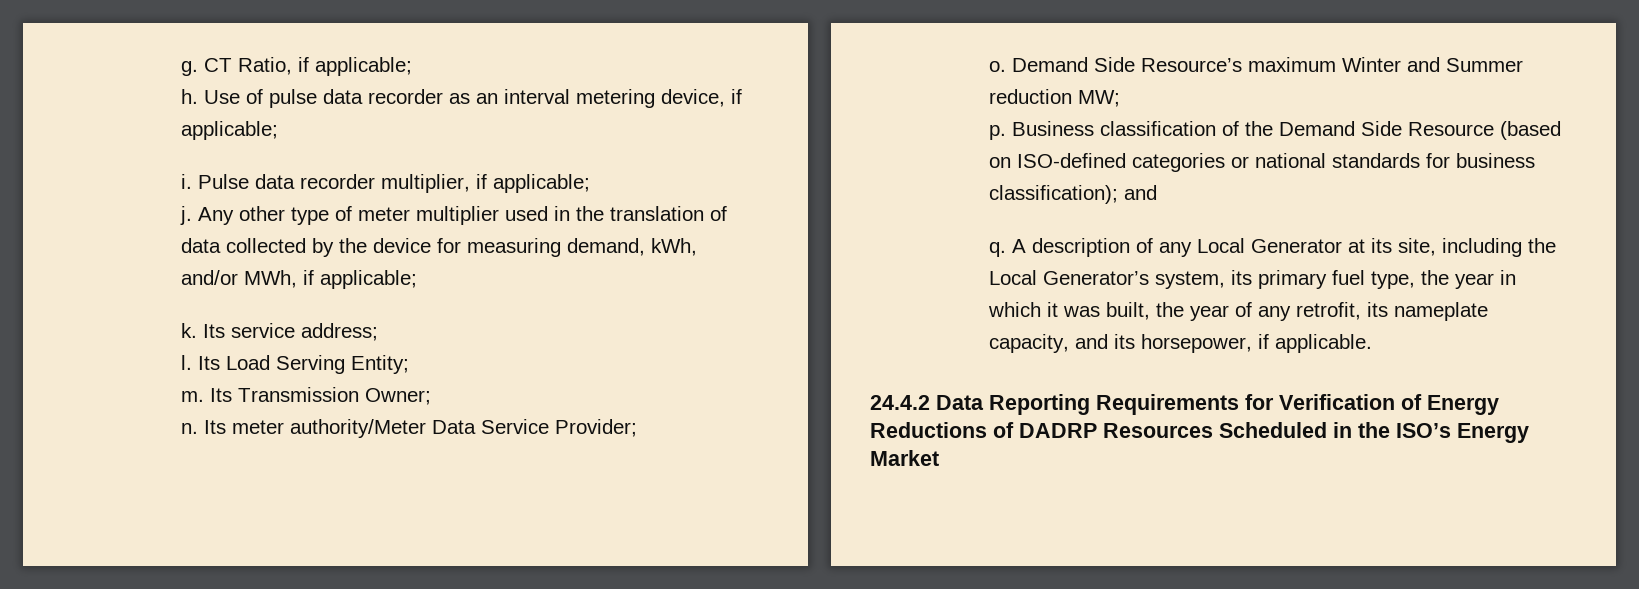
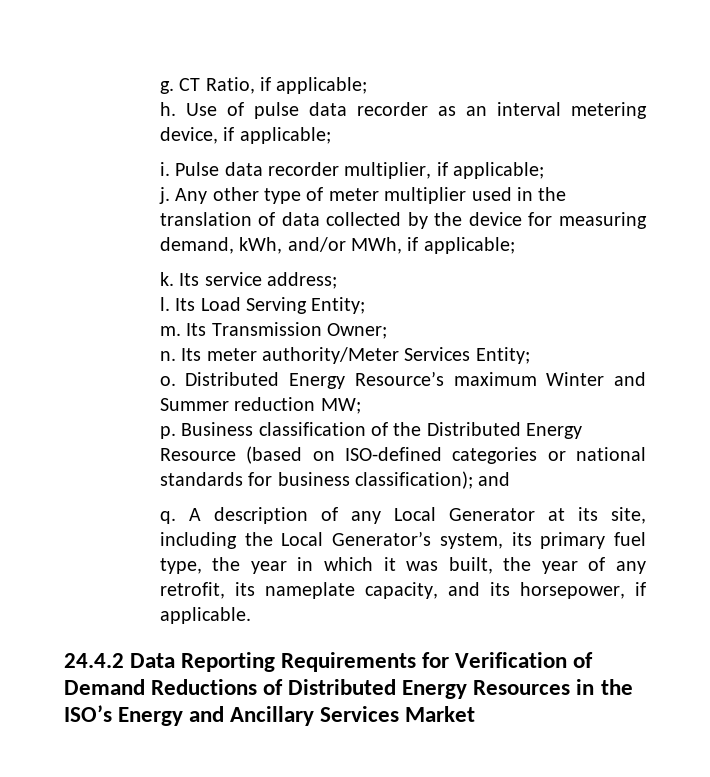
[431,419,637,437] Data Service Provider; -> [404,347,530,364] Services Entity;
[1011,57,1135,72] Demand Side -> [185,372,346,389] Distributed Energy
[1278,121,1402,136] Demand Side -> [426,422,583,439] Distributed Energy
[1427,395,1499,415] Energy -> [64,679,145,695] Demand
[1019,422,1327,438] DADRP Resources Scheduled -> [288,679,571,699] Distributed Energy Resources
(1529, 433) none -> [189,706,400,726] and Ancillary Services

